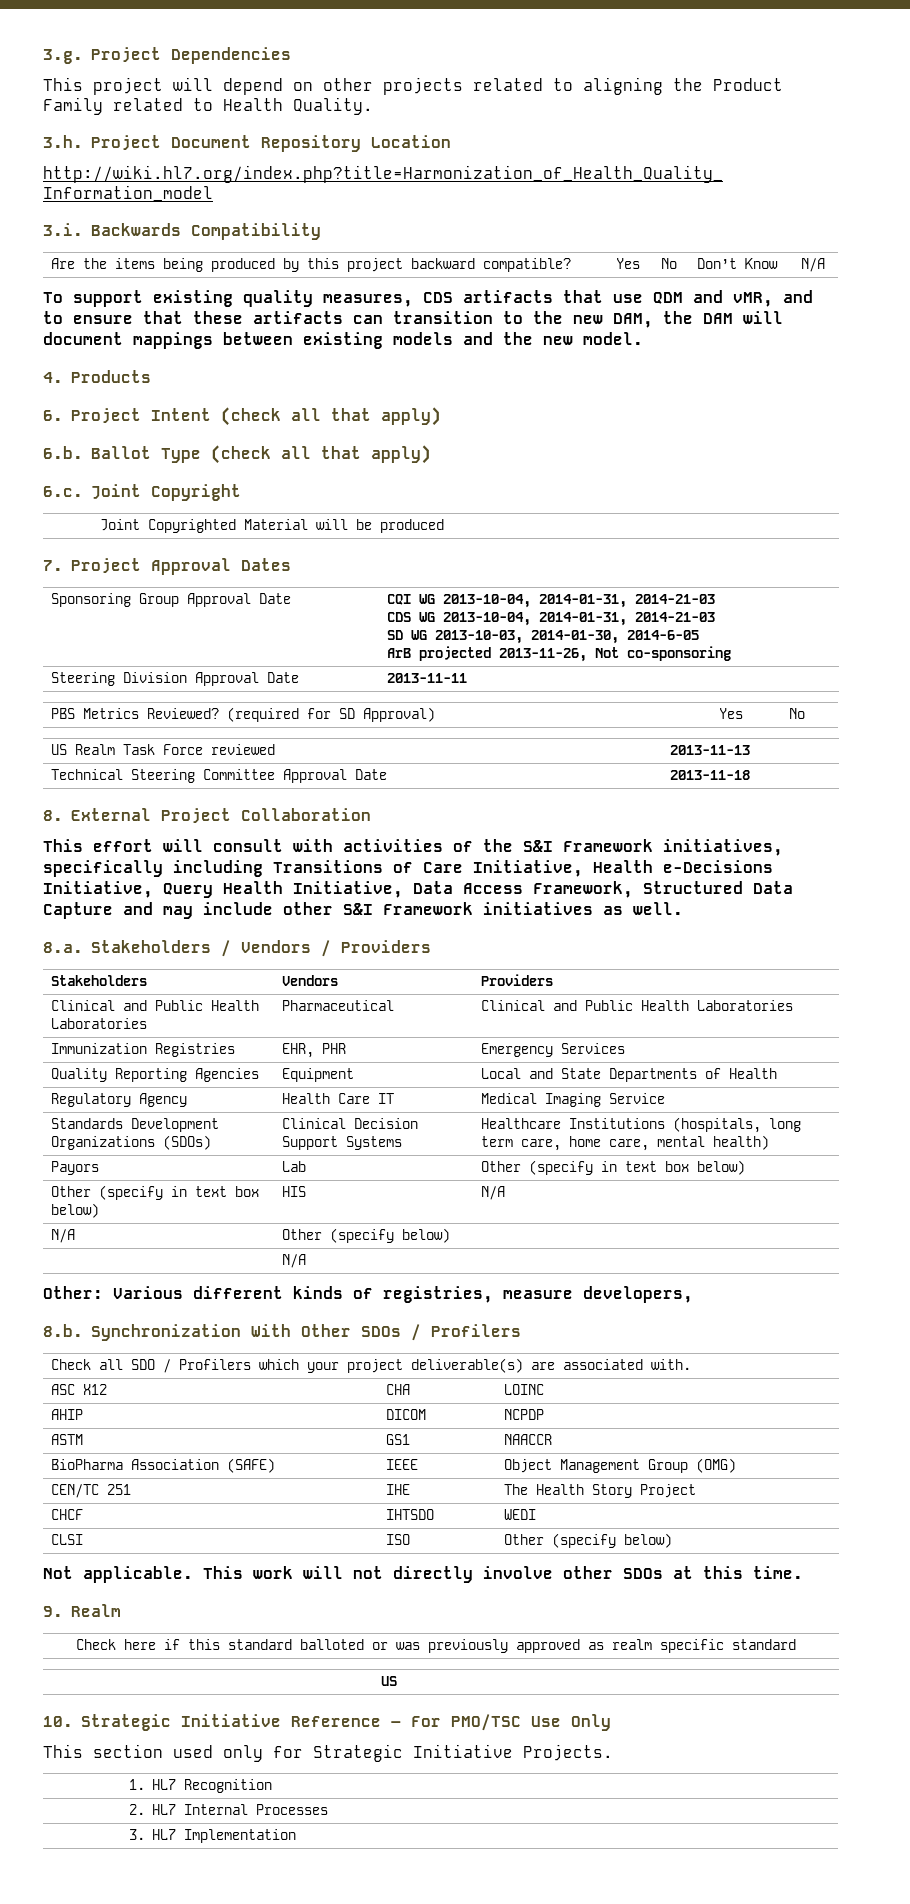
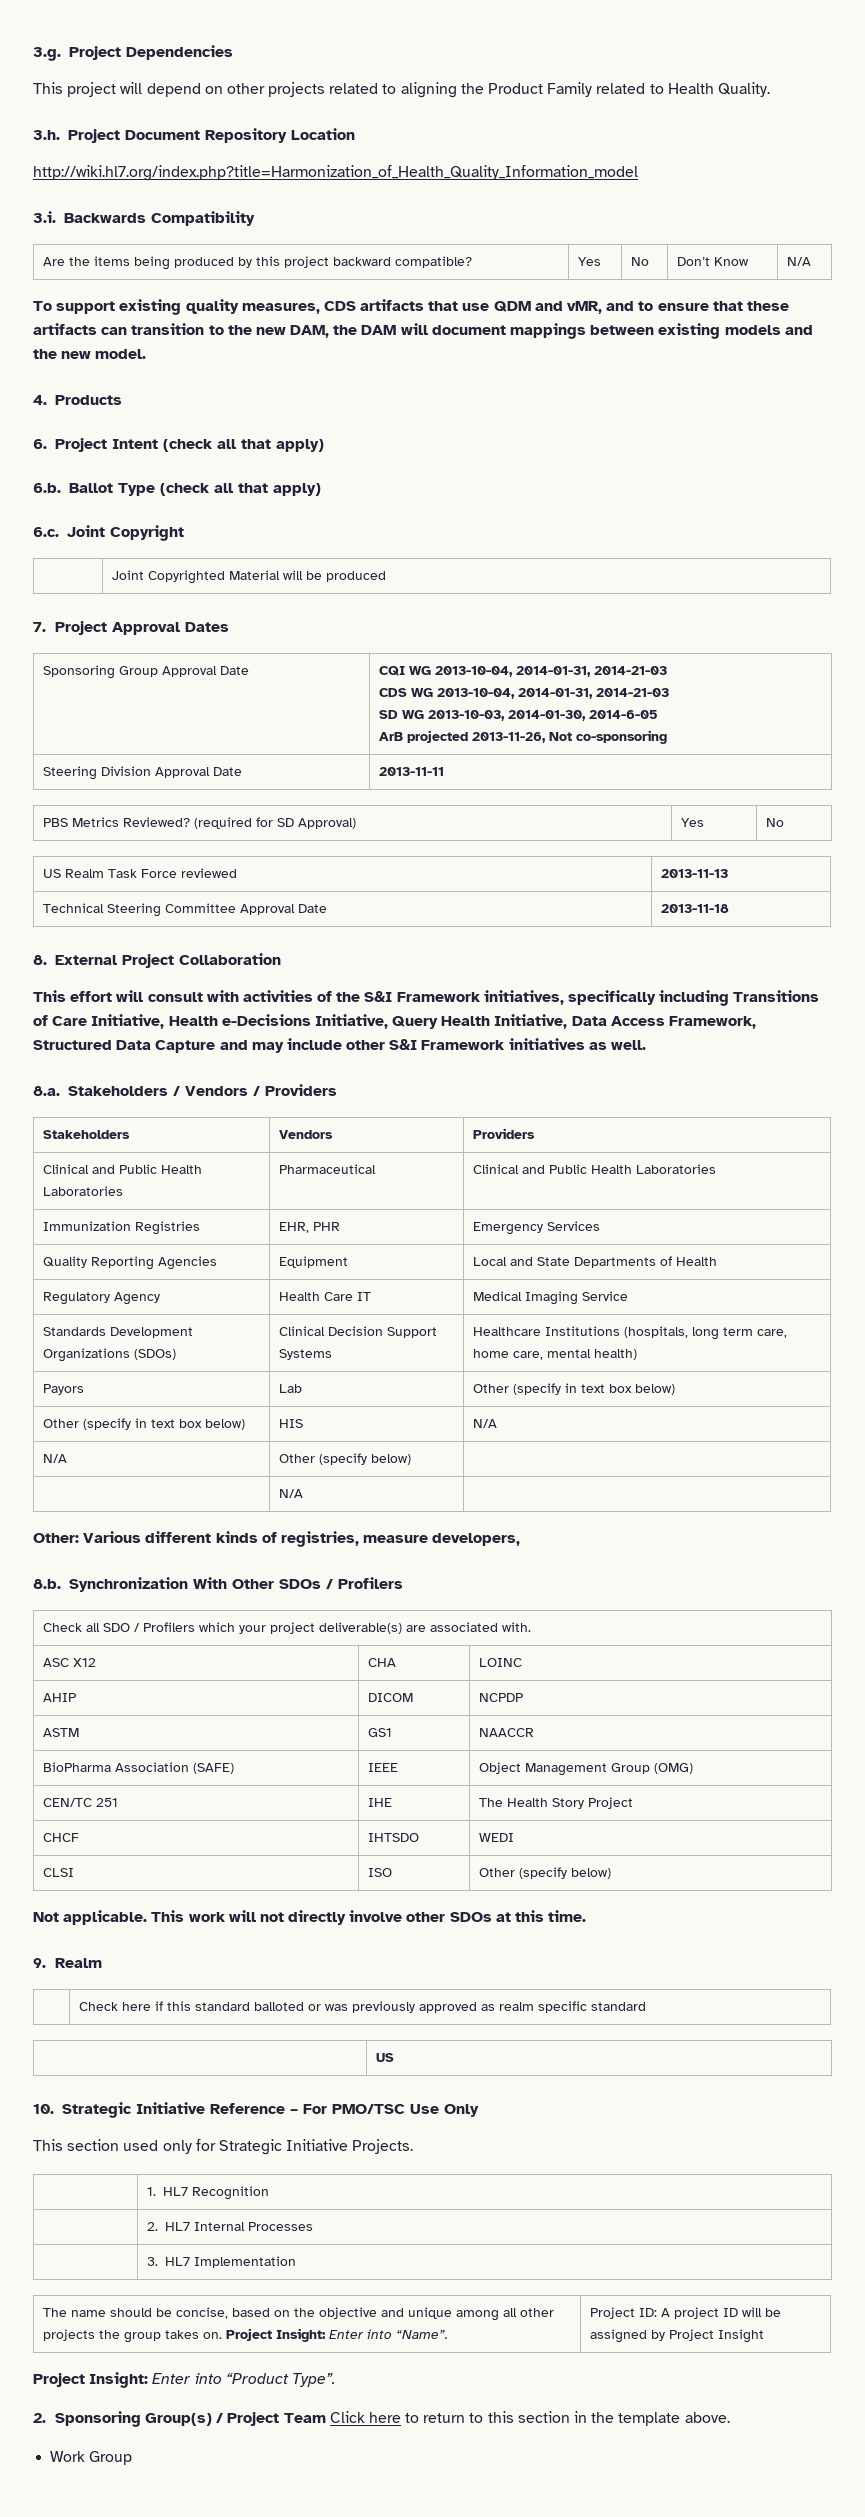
(296, 1836) none -> [43,2307,555,2321] [43,2328,449,2343] [590,2307,782,2319] [590,2329,765,2343] [33,2372,335,2388] [33,2411,730,2427] [50,2451,133,2465] // The name should be concise, based on the objective and unique among all other projects the group takes on. Project Insight: Enter into “Name”. | Project ID: A project ID will be assigned by Project Insight // Project Insight: Enter into “Product Type”. // 2. Sponsoring Group(s) / Project Team Click here to return to this section in the template above. // Work Group

